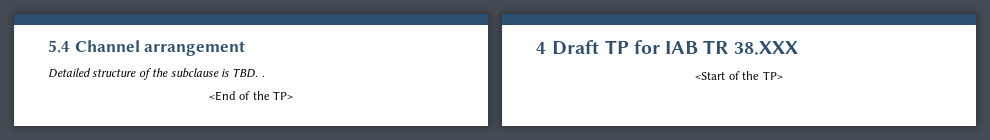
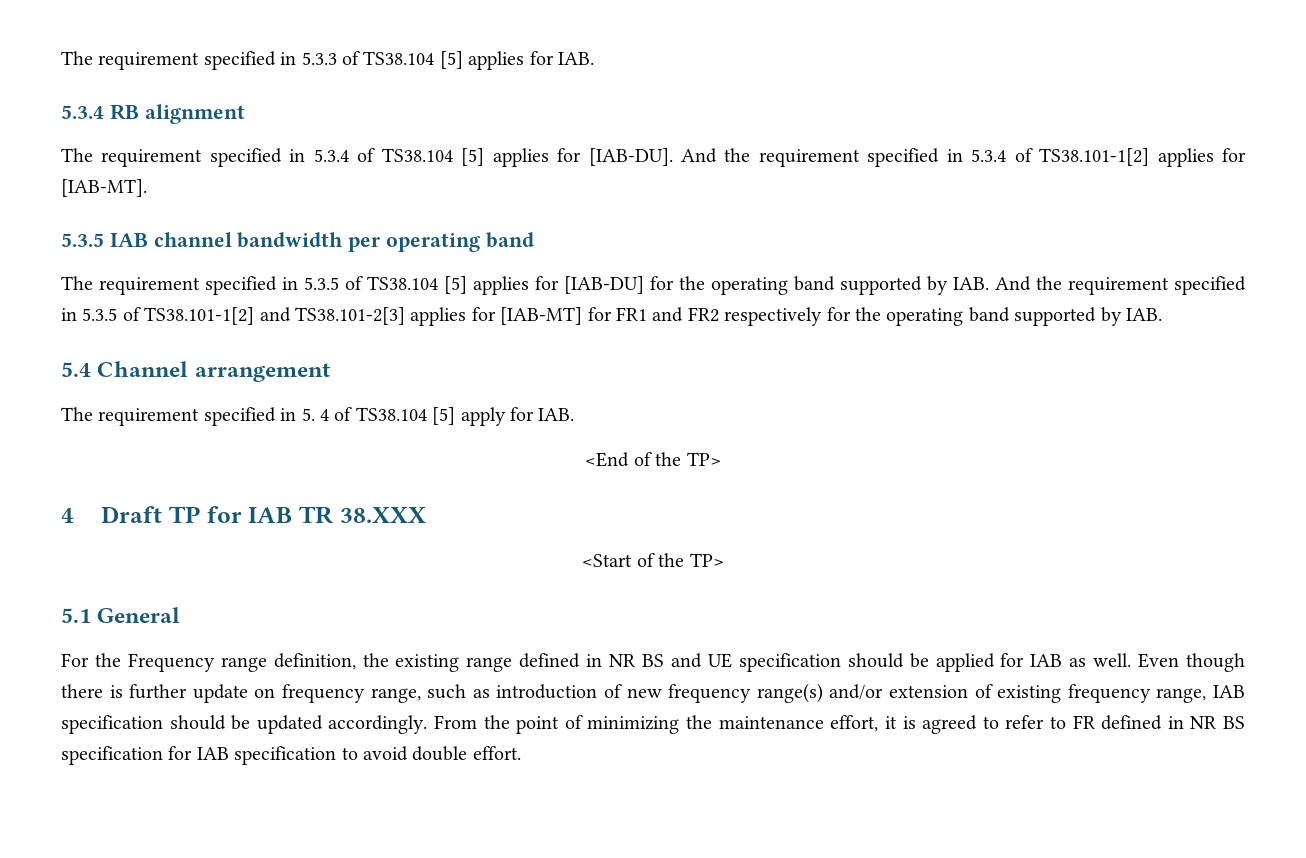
[48,40,246,56] [48,68,265,80] 5.4 Channel arrangement // Detailed structure of the subclause is TBD. . -> [61,51,594,70] [61,104,245,124] [61,148,1247,167] [61,179,147,197] [61,232,534,252] [61,276,1246,295] [61,307,1162,326] [61,361,331,382] [61,407,575,426] The requirement specified in 5.3.3 of TS38.104 [5] applies for IAB. // 5.3.4 RB alignment // The requirement specified in 5.3.4 of TS38.104 [5] applies for [IAB-DU]. And the requirement specified in 5.3.4 of TS38.101-1[2] applies for [IAB-MT]. // 5.3.5 IAB channel bandwidth per operating band // The requirement specified in 5.3.5 of TS38.104 [5] applies for [IAB-DU] for the operating band supported by IAB. And the requirement specified in 5.3.5 of TS38.101-1[2] and TS38.101-2[3] applies for [IAB-MT] for FR1 and FR2 respectively for the operating band supported by IAB. // 5.4 Channel arrangement // The requirement specified in 5. 4 of TS38.104 [5] apply for IAB.
(783, 75) none -> [61,607,181,623] [61,653,1245,672] [61,683,1245,703] [61,715,1245,734] [61,746,521,765] // 5.1 General // For the Frequency range definition, the existing range defined in NR BS and UE specification should be applied for IAB as well. Even though there is further update on frequency range, such as introduction of new frequency range(s) and/or extension of existing frequency range, IAB specification should be updated accordingly. From the point of minimizing the maintenance effort, it is agreed to refer to FR defined in NR BS specification for IAB specification to avoid double effort.

